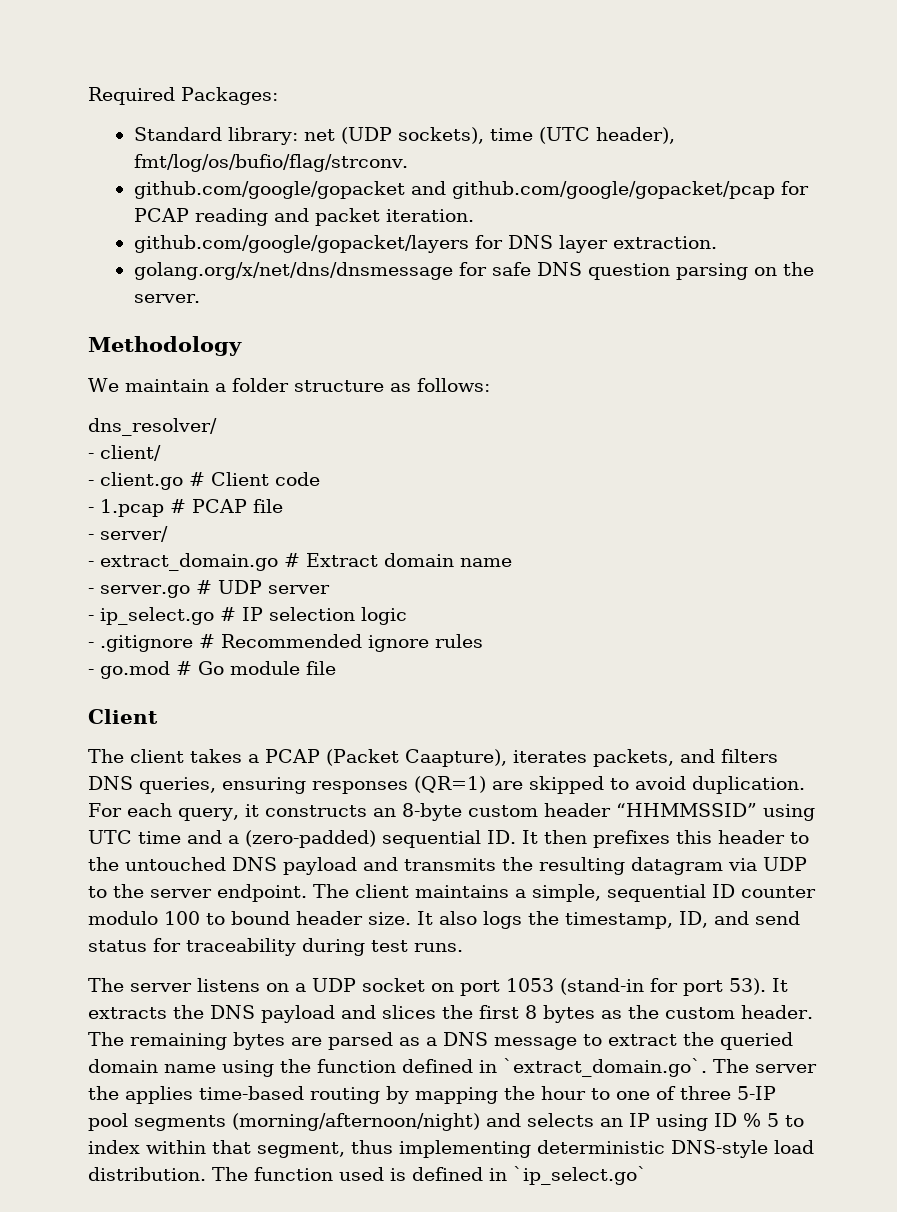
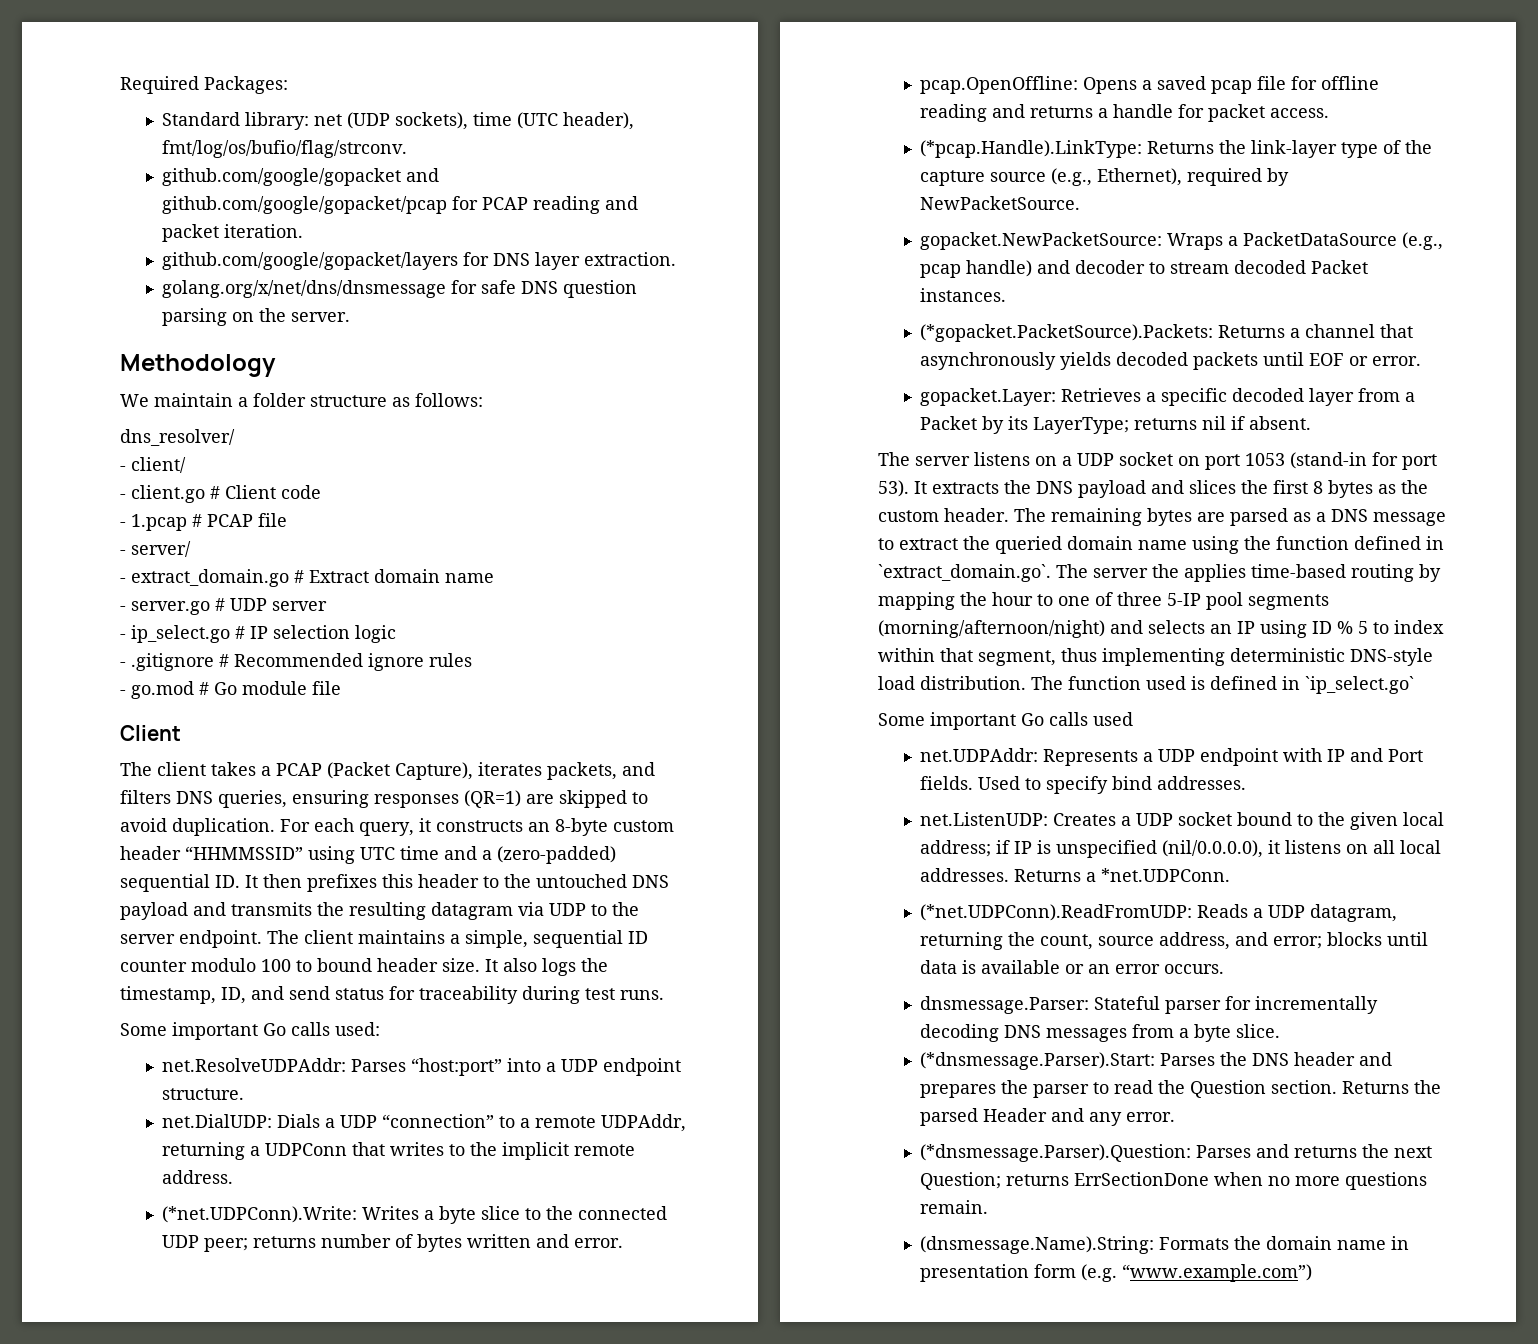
[404,749,507,767] Caapture), -> [395,762,473,780] Capture),
(463, 947) none -> [120,1022,380,1040] [162,1058,682,1076] [162,1088,245,1100] [162,1114,687,1132] [162,1142,636,1160] [162,1170,234,1184] [162,1206,668,1224] [162,1234,624,1252] [920,76,1380,94] [920,104,1330,122] [920,140,1433,158] [920,168,1290,186] [920,196,1081,210] [920,232,1444,250] [920,260,1369,278] [920,288,1007,302] [920,324,1414,342] [920,352,1422,370] [920,388,1416,406] [920,416,1312,434] // Some important Go calls used: // net.ResolveUDPAddr: Parses “host:port” into a UDP endpoint structure. // net.DialUDP: Dials a UDP “connection” to a remote UDPAddr, returning a UDPConn that writes to the implicit remote address. // (*net.UDPConn).Write: Writes a byte slice to the connected UDP peer; returns number of bytes written and error. // pcap.OpenOffline: Opens a saved pcap file for offline reading and returns a handle for packet access. // (*pcap.Handle).LinkType: Returns the link-layer type of the capture source (e.g., Ethernet), required by NewPacketSource. // gopacket.NewPacketSource: Wraps a PacketDataSource (e.g., pcap handle) and decoder to stream decoded Packet instances. // (*gopacket.PacketSource).Packets: Returns a channel that asynchronously yields decoded packets until EOF or error. // gopacket.Layer: Retrieves a specific decoded layer from a Packet by its LayerType; returns nil if absent.
(647, 1175) none -> [878,712,1133,730] [920,748,1424,766] [920,776,1247,794] [920,812,1445,830] [920,840,1442,858] [920,868,1231,882] [920,904,1398,922] [920,932,1429,950] [920,960,1225,974] [920,996,1379,1014] [920,1024,1281,1042] [920,1052,1393,1070] [920,1080,1442,1098] [920,1108,1176,1126] [920,1144,1433,1162] [920,1172,1428,1190] [920,1200,989,1214] [920,1236,1410,1254] [920,1264,1313,1282] // Some important Go calls used // net.UDPAddr: Represents a UDP endpoint with IP and Port fields. Used to specify bind addresses. // net.ListenUDP: Creates a UDP socket bound to the given local address; if IP is unspecified (nil/0.0.0.0), it listens on all local addresses. Returns a *net.UDPConn. // (*net.UDPConn).ReadFromUDP: Reads a UDP datagram, returning the count, source address, and error; blocks until data is available or an error occurs. // dnsmessage.Parser: Stateful parser for incrementally decoding DNS messages from a byte slice. // (*dnsmessage.Parser).Start: Parses the DNS header and prepares the parser to read the Question section. Returns the parsed Header and any error. // (*dnsmessage.Parser).Question: Parses and returns the next Question; returns ErrSectionDone when no more questions remain. // (dnsmessage.Name).String: Formats the domain name in presentation form (e.g. “www.example.com”)

